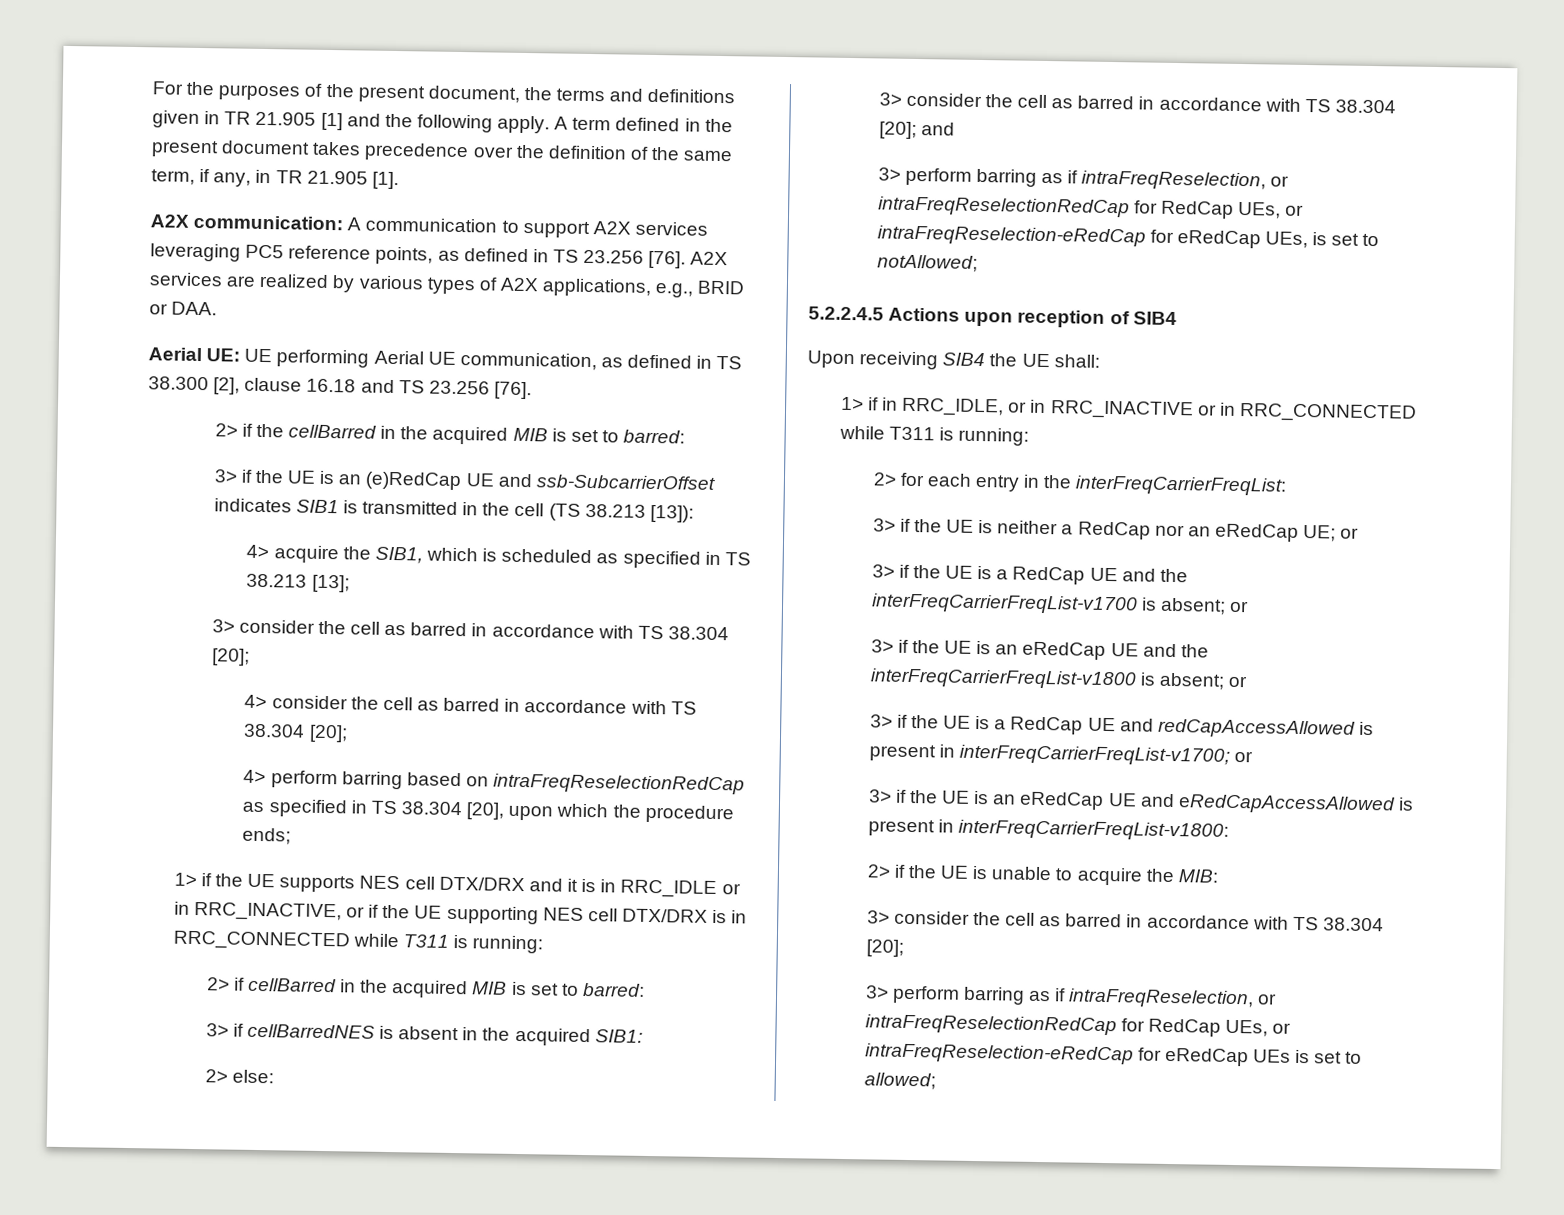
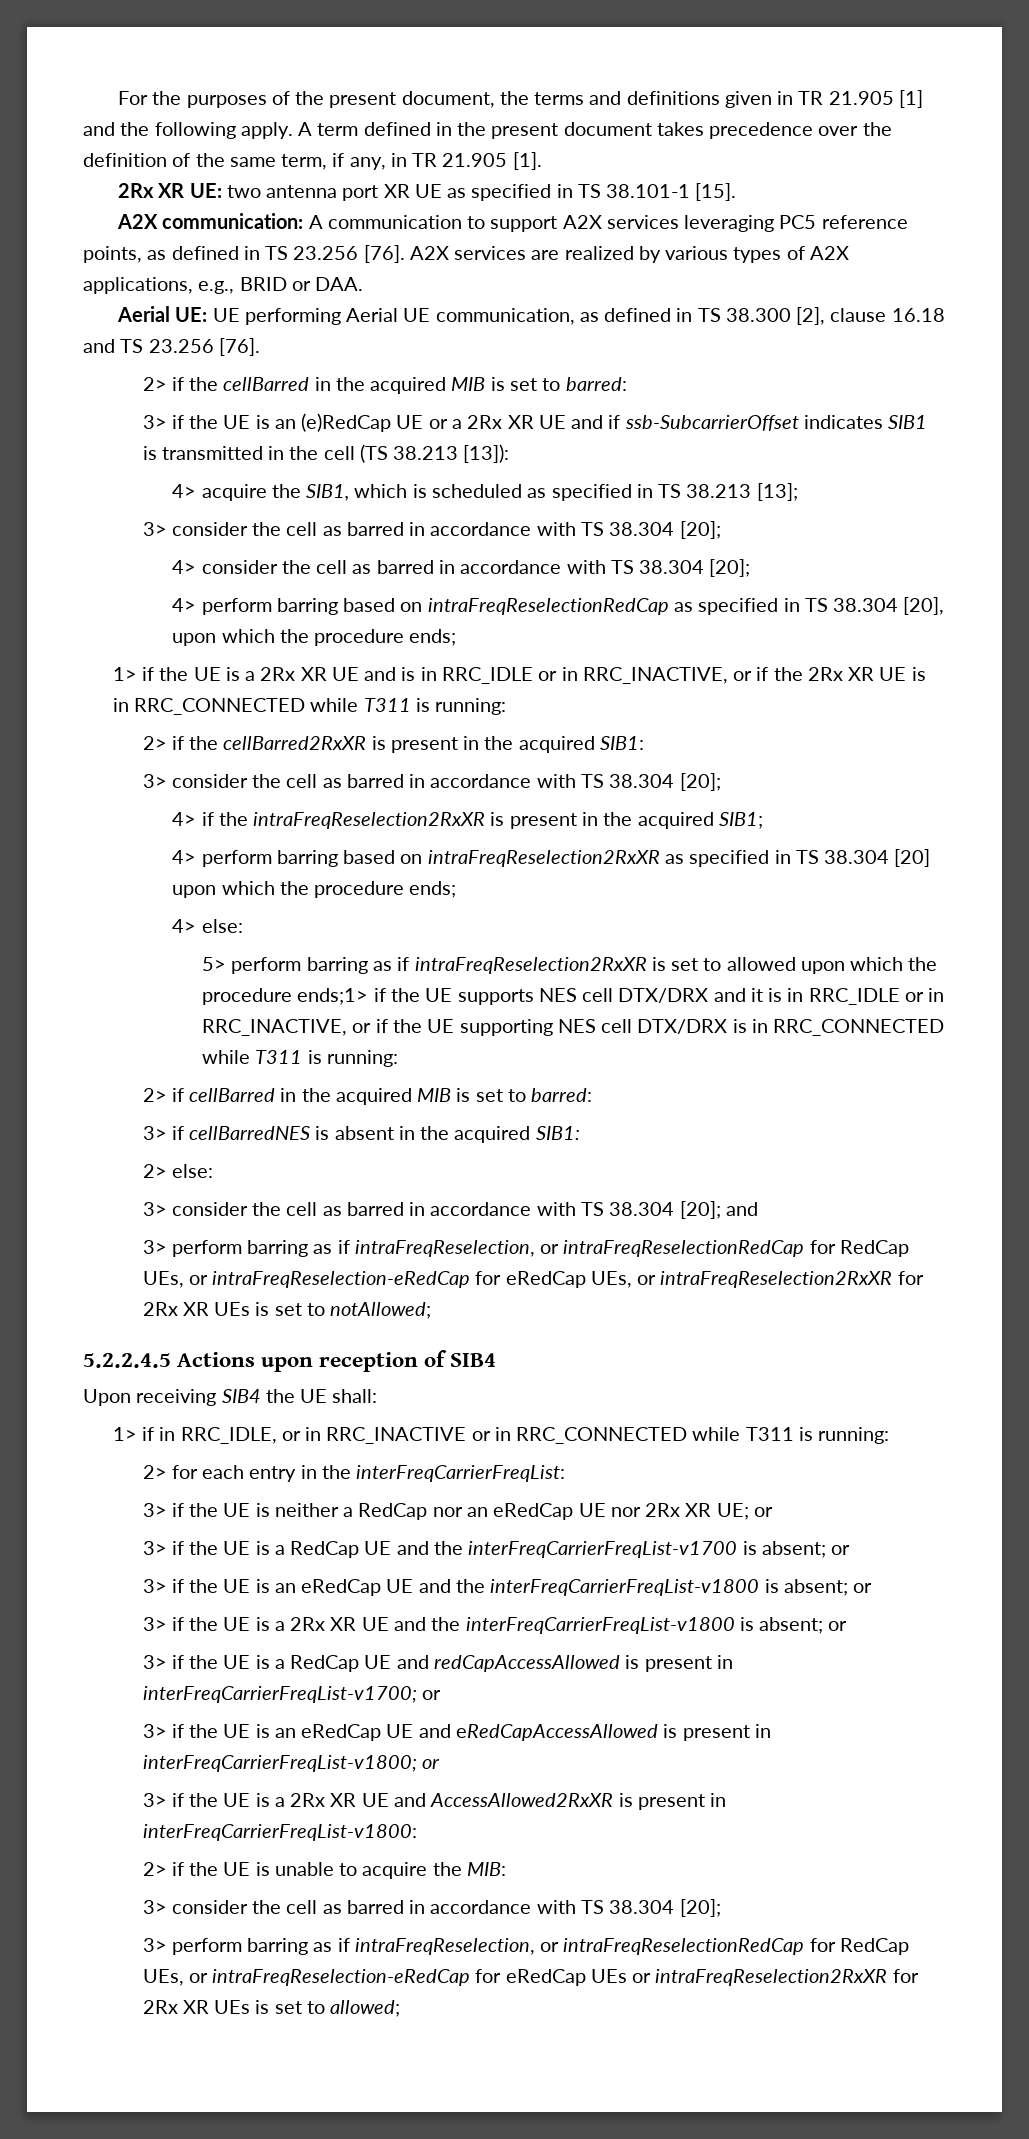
(399, 180) none -> [118,183,737,201] // 2Rx XR UE: two antenna port XR UE as specified in TS 38.101-1 [15].
[497,473,533,488] and -> [428,415,621,429] or a 2Rx XR UE and if
(276, 880) none -> [225,667,926,684] [112,698,507,715] [142,736,644,753] [142,773,721,791] [172,812,763,829] [172,849,931,867] [172,881,457,898] [172,919,243,933] [202,957,938,974] [202,988,453,1005] is a 2Rx XR UE and is in RRC_IDLE or in RRC_INACTIVE, or if the 2Rx XR UE is in RRC_CONNECTED while T311 is running: // 2> if the cellBarred2RxXR is present in the acquired SIB1: // 3> consider the cell as barred in accordance with TS 38.304 [20]; // 4> if the intraFreqReselection2RxXR is present in the acquired SIB1; // 4> perform barring based on intraFreqReselection2RxXR as specified in TS 38.304 [20] upon which the procedure ends; // 4> else: // 5> perform barring as if intraFreqReselection2RxXR is set to allowed upon which the procedure ends;1> if the UE
(1309, 240) none -> [637,1271,924,1288] [142,1302,251,1316] or intraFreqReselection2RxXR for 2Rx XR UEs
(1299, 532) none -> [578,1503,712,1517] UE nor 2Rx XR
(1249, 681) none -> [142,1617,848,1634] // 3> if the UE is a 2Rx XR UE and the interFreqCarrierFreqList-v1800 is absent; or
(954, 826) none -> [142,1755,440,1772] [142,1793,727,1810] interFreqCarrierFreqList-v1800; or // 3> if the UE is a 2Rx XR UE and AccessAllowed2RxXR is present in
(1292, 1056) none -> [632,1969,919,1986] [142,2000,251,2014] or intraFreqReselection2RxXR for 2Rx XR UEs

